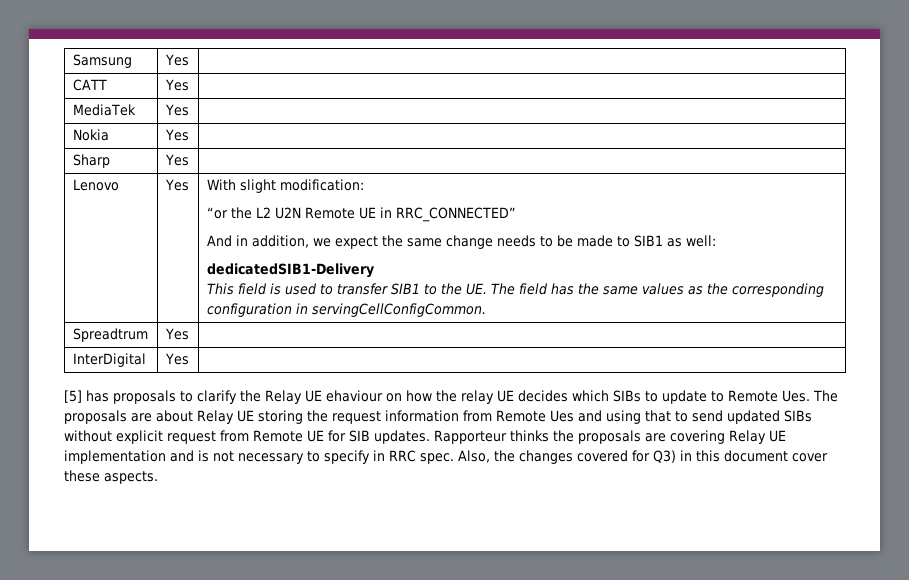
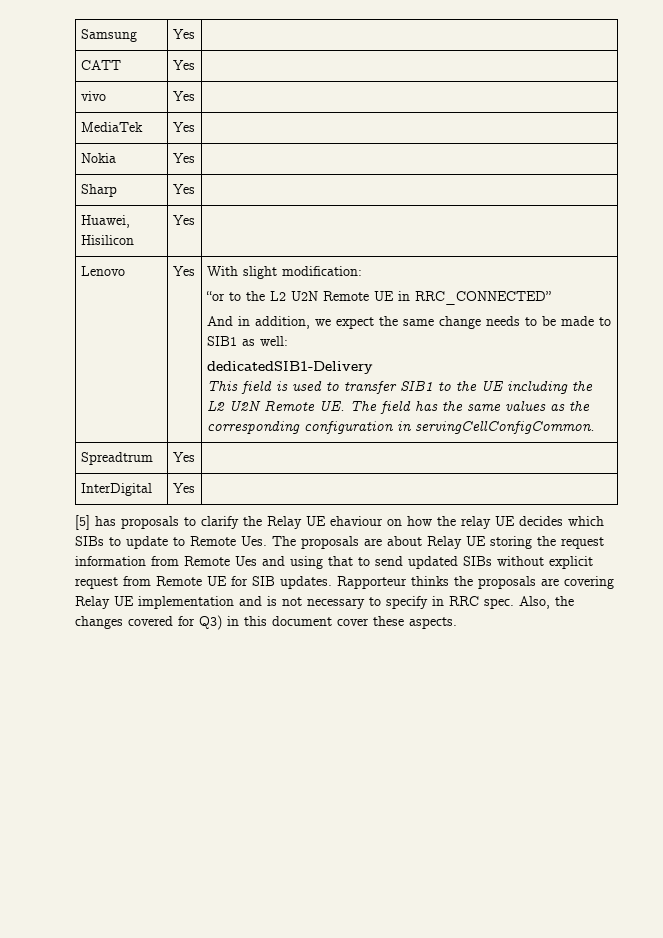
(189, 85) none -> [80,91,106,101] [172,91,195,101] // vivo | Yes |
(189, 160) none -> [80,215,130,228] [80,235,134,245] [172,215,195,225] // Huawei, Hisilicon | Yes |
(228, 213) none -> [228,292,241,301] to
(462, 289) none -> [480,380,593,394] [206,400,315,411] UE including the L2 U2N Remote

